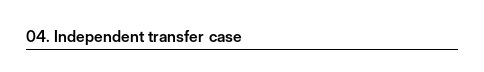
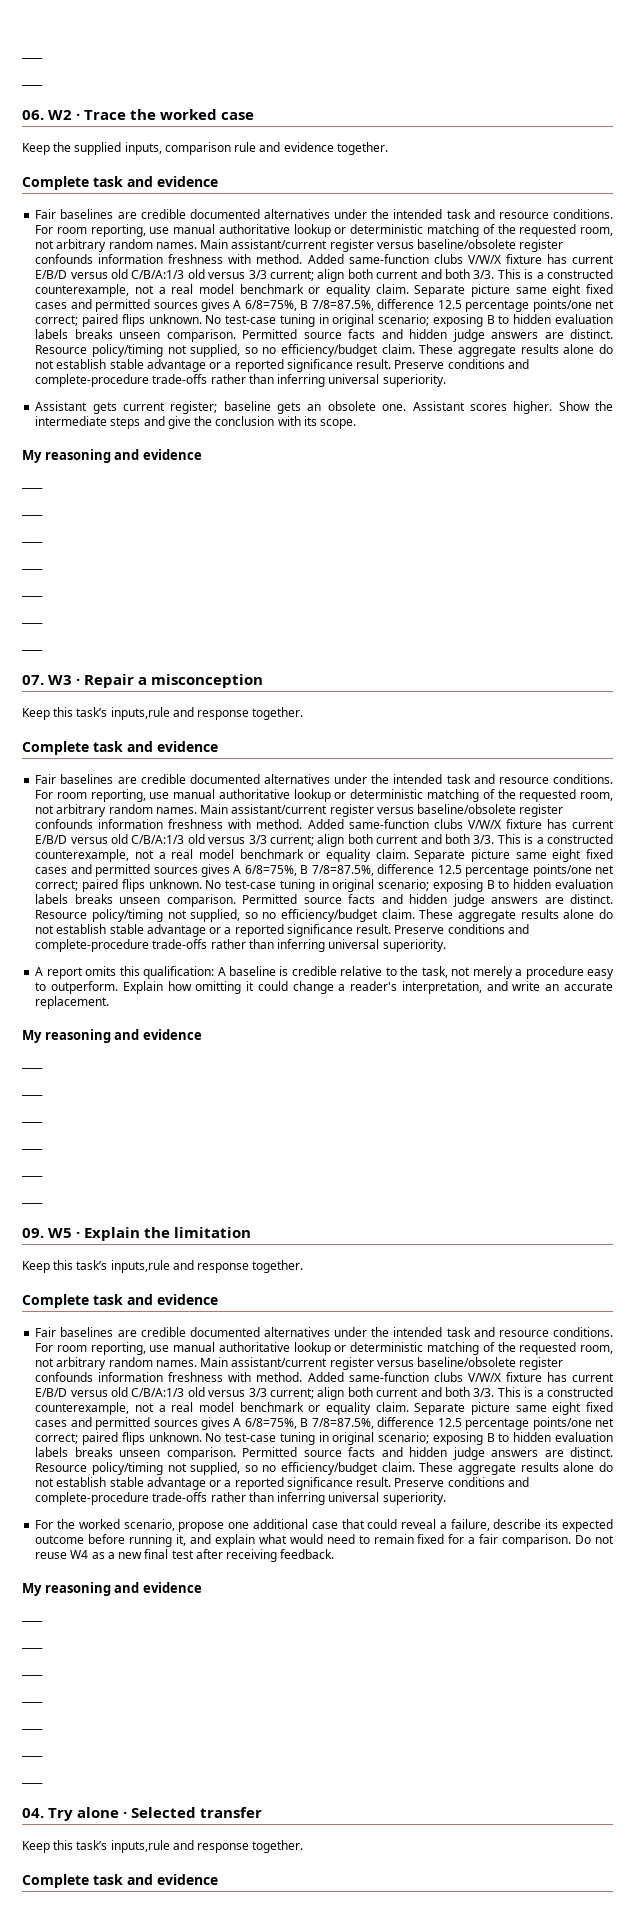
[26,30,242,46] 04. Independent transfer case -> [21,57,43,59] [21,84,43,86] [22,109,255,120] [22,142,388,155] [22,176,218,190] [35,209,613,219] [35,224,613,237] [35,239,564,252] [35,254,614,264] [35,269,613,282] [35,284,613,297] [35,299,614,312] [35,314,613,327] [35,329,614,342] [35,344,613,357] [35,359,529,372] [35,374,446,387] [35,401,613,414] [35,416,357,429] [22,449,202,463] [21,487,43,489] [21,514,43,516] [21,541,43,543] [21,568,43,570] [21,595,43,597] [21,622,43,624] [21,649,43,651] [22,674,264,688] [22,707,304,720] [22,741,218,755] [35,774,613,784] [35,789,613,802] [35,804,564,817] [35,819,614,829] [35,834,613,847] [35,849,613,862] [35,864,614,877] [35,879,613,892] [35,894,614,907] [35,909,613,922] [35,924,529,937] [35,939,446,952] [35,966,614,979] [35,981,613,994] [35,996,110,1009] [22,1029,202,1043] [21,1067,43,1069] [21,1094,43,1096] [21,1121,43,1123] [21,1148,43,1150] [21,1175,43,1177] [21,1202,43,1204] [22,1227,252,1241] [22,1260,304,1273] [22,1294,218,1308] [35,1327,613,1337] [35,1342,613,1355] [35,1357,564,1370] [35,1372,614,1382] [35,1387,613,1400] [35,1402,613,1415] [35,1417,614,1430] [35,1432,613,1445] [35,1447,614,1460] [35,1462,613,1475] [35,1477,529,1490] [35,1492,446,1505] [35,1519,613,1532] [35,1534,614,1547] [35,1549,335,1562] [22,1582,202,1596] [21,1620,43,1622] [21,1647,43,1649] [21,1674,43,1676] [21,1701,43,1703] [21,1728,43,1730] [21,1755,43,1757] [21,1782,43,1784] [22,1807,263,1821] [22,1840,304,1853] [22,1874,218,1888] ____ // ____ // 06. W2 · Trace the worked case // Keep the supplied inputs, comparison rule and evidence together. // Complete task and evidence // Fair baselines are credible documented alternatives under the intended task and resource conditions. For room reporting, use manual authoritative lookup or deterministic matching of the requested room, not arbitrary random names. Main assistant/current register versus baseline/obsolete register confounds information freshness with method. Added same-function clubs V/W/X fixture has current E/B/D versus old C/B/A:1/3 old versus 3/3 current; align both current and both 3/3. This is a constructed counterexample, not a real model benchmark or equality claim. Separate picture same eight fixed cases and permitted sources gives A 6/8=75%, B 7/8=87.5%, difference 12.5 percentage points/one net correct; paired flips unknown. No test-case tuning in original scenario; exposing B to hidden evaluation labels breaks unseen comparison. Permitted source facts and hidden judge answers are distinct. Resource policy/timing not supplied, so no efficiency/budget claim. These aggregate results alone do not establish stable advantage or a reported significance result. Preserve conditions and complete-procedure trade-offs rather than inferring universal superiority. // Assistant gets current register; baseline gets an obsolete one. Assistant scores higher. Show the intermediate steps and give the conclusion with its scope. // My reasoning and evidence // ____ // ____ // ____ // ____ // ____ // ____ // ____ // 07. W3 · Repair a misconception // Keep this task’s inputs,rule and response together. // Complete task and evidence // Fair baselines are credible documented alternatives under the intended task and resource conditions. For room reporting, use manual authoritative lookup or deterministic matching of the requested room, not arbitrary random names. Main assistant/current register versus baseline/obsolete register confounds information freshness with method. Added same-function clubs V/W/X fixture has current E/B/D versus old C/B/A:1/3 old versus 3/3 current; align both current and both 3/3. This is a constructed counterexample, not a real model benchmark or equality claim. Separate picture same eight fixed cases and permitted sources gives A 6/8=75%, B 7/8=87.5%, difference 12.5 percentage points/one net correct; paired flips unknown. No test-case tuning in original scenario; exposing B to hidden evaluation labels breaks unseen comparison. Permitted source facts and hidden judge answers are distinct. Resource policy/timing not supplied, so no efficiency/budget claim. These aggregate results alone do not establish stable advantage or a reported significance result. Preserve conditions and complete-procedure trade-offs rather than inferring universal superiority. // A report omits this qualification: A baseline is credible relative to the task, not merely a procedure easy to outperform. Explain how omitting it could change a reader's interpretation, and write an accurate replacement. // My reasoning and evidence // ____ // ____ // ____ // ____ // ____ // ____ // 09. W5 · Explain the limitation // Keep this task’s inputs,rule and response together. // Complete task and evidence // Fair baselines are credible documented alternatives under the intended task and resource conditions. For room reporting, use manual authoritative lookup or deterministic matching of the requested room, not arbitrary random names. Main assistant/current register versus baseline/obsolete register confounds information freshness with method. Added same-function clubs V/W/X fixture has current E/B/D versus old C/B/A:1/3 old versus 3/3 current; align both current and both 3/3. This is a constructed counterexample, not a real model benchmark or equality claim. Separate picture same eight fixed cases and permitted sources gives A 6/8=75%, B 7/8=87.5%, difference 12.5 percentage points/one net correct; paired flips unknown. No test-case tuning in original scenario; exposing B to hidden evaluation labels breaks unseen comparison. Permitted source facts and hidden judge answers are distinct. Resource policy/timing not supplied, so no efficiency/budget claim. These aggregate results alone do not establish stable advantage or a reported significance result. Preserve conditions and complete-procedure trade-offs rather than inferring universal superiority. // For the worked scenario, propose one additional case that could reveal a failure, describe its expected outcome before running it, and explain what would need to remain fixed for a fair comparison. Do not reuse W4 as a new final test after receiving feedback. // My reasoning and evidence // ____ // ____ // ____ // ____ // ____ // ____ // ____ // 04. Try alone · Selected transfer // Keep this task’s inputs,rule and response together. // Complete task and evidence

